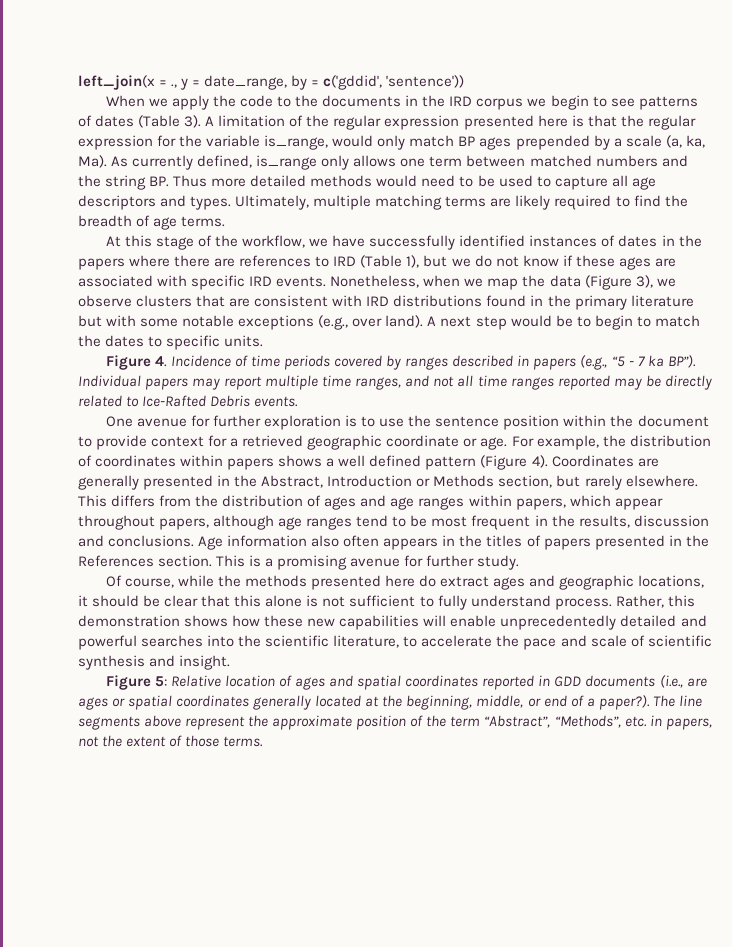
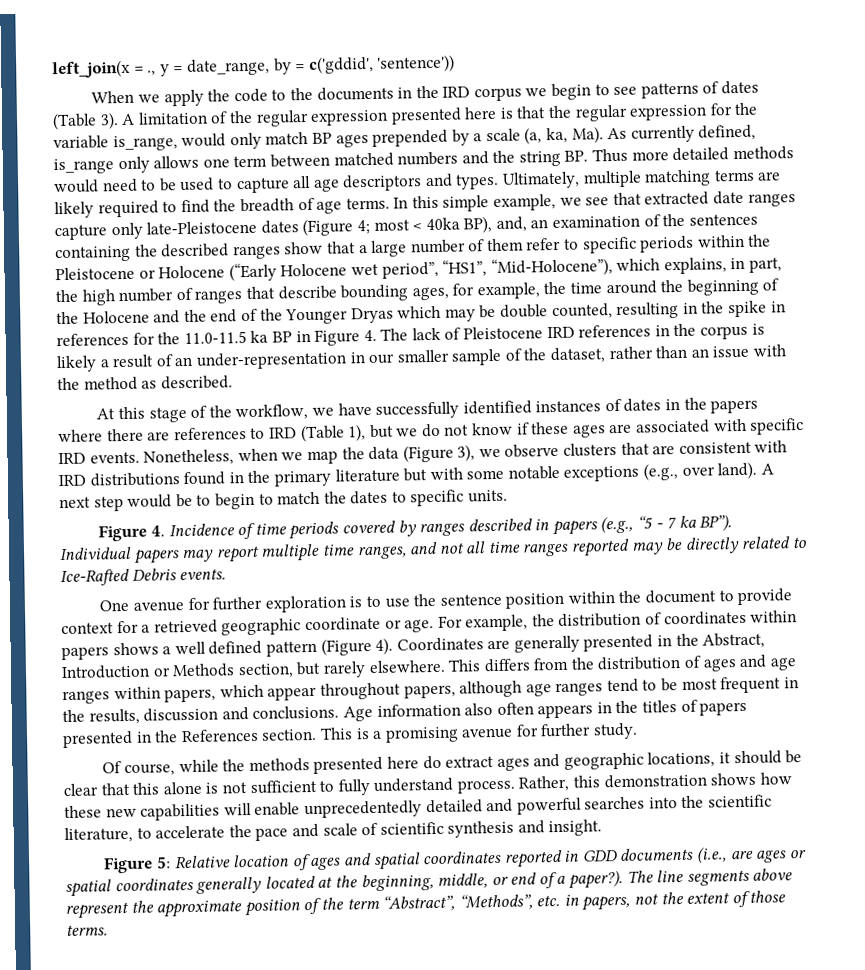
(226, 221) none -> [393,190,796,212] [54,213,758,241] [55,234,772,263] [55,257,783,282] [55,278,780,306] [56,300,786,325] [56,323,765,347] [56,344,787,373] [57,375,233,391] In this simple example, we see that extracted date ranges capture only late-Pleistocene dates (Figure 4; most < 40ka BP), and, an examination of the sentences containing the described ranges show that a large number of them refer to specific periods within the Pleistocene or Holocene (“Early Holocene wet period”, “HS1”, “Mid-Holocene”), which explains, in part, the high number of ranges that describe bounding ages, for example, the time around the beginning of the Holocene and the end of the Younger Dryas which may be double counted, resulting in the spike in references for the 11.0-11.5 ka BP in Figure 4. The lack of Pleistocene IRD references in the corpus is likely a result of an under-representation in our smaller sample of the dataset, rather than an issue with the method as described.

